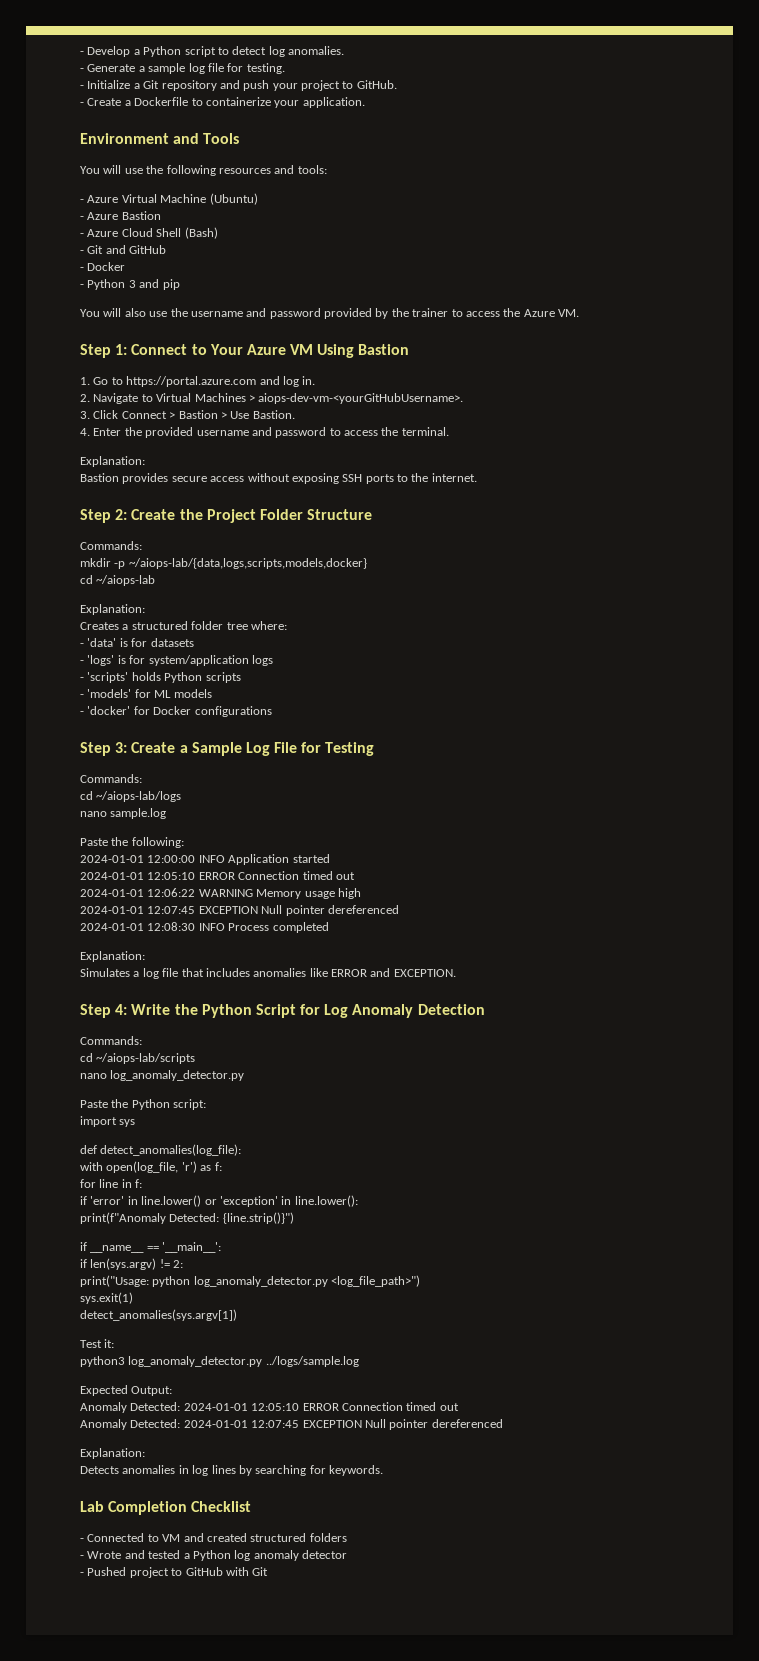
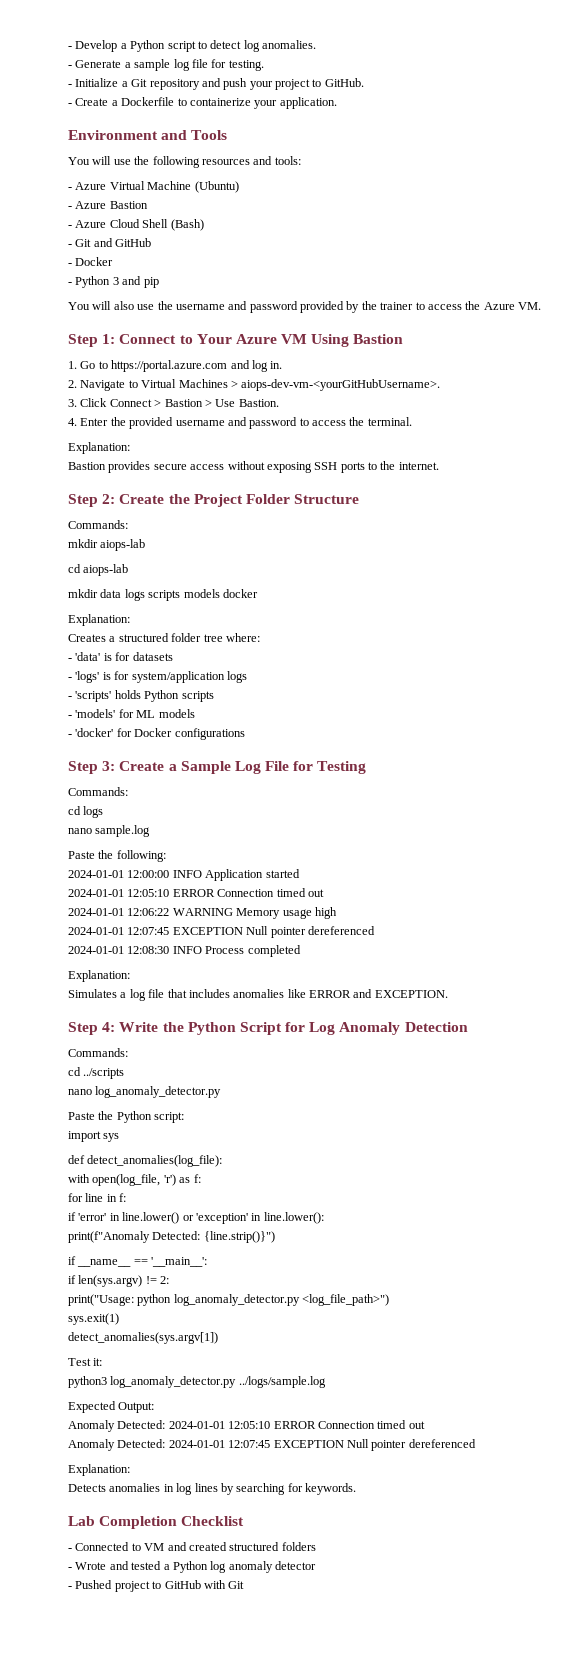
[114,558,367,569] [80,575,156,586] -p ~/aiops-lab/{data,logs,scripts,models,docker} // cd ~/aiops-lab -> [100,539,146,551] [68,564,129,576] [68,589,258,601] aiops-lab // cd aiops-lab // mkdir data logs scripts models docker
[96,791,182,802] ~/aiops-lab/logs -> [83,806,104,818] logs
[96,1053,196,1064] ~/aiops-lab/scripts -> [83,1068,125,1079] ../scripts

